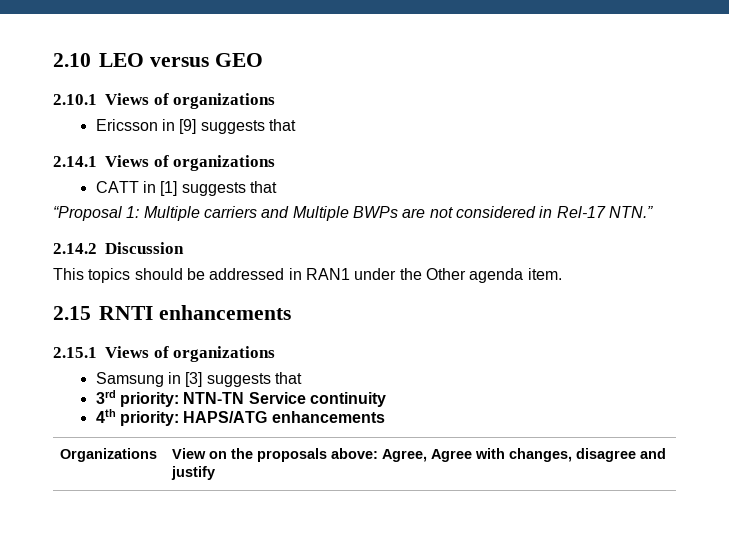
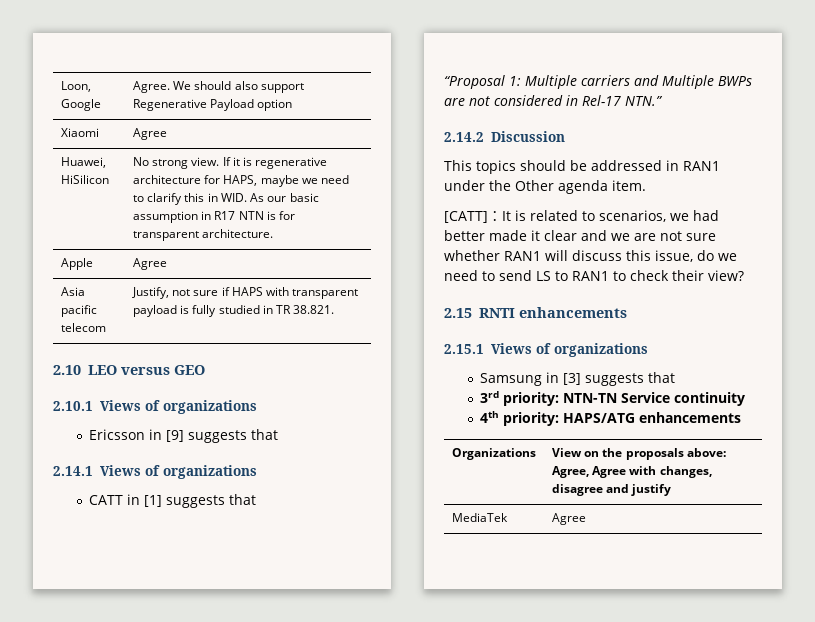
(53, 60) none -> [60,81,91,92] [60,99,101,111] [132,81,304,93] [132,99,293,111] [60,128,99,137] [132,128,167,140] [60,157,106,168] [60,175,109,184] [132,157,328,169] [132,175,350,187] [132,193,319,205] [132,211,296,223] [132,229,274,241] [60,258,93,270] [132,258,167,270] [60,287,85,296] [60,305,97,317] [60,323,106,332] [131,287,359,299] [132,305,335,317] Loon, Google | Agree. We should also support Regenerative Payload option // Xiaomi | Agree // Huawei, HiSilicon | No strong view. If it is regenerative architecture for HAPS, maybe we need to clarify this in WID. As our basic assumption in R17 NTN is for transparent architecture. // Apple | Agree // Asia pacific telecom | Justify, not sure if HAPS with transparent payload is fully studied in TR 38.821. //
(562, 274) none -> [444,210,719,223] [444,230,716,241] [444,250,737,262] [444,270,744,281] // [CATT]：It is related to scenarios, we had better made it clear and we are not sure whether RAN1 will discuss this issue, do we need to send LS to RAN1 to check their view?
(216, 473) none -> [451,513,508,522] [551,513,586,525] // MediaTek | Agree

